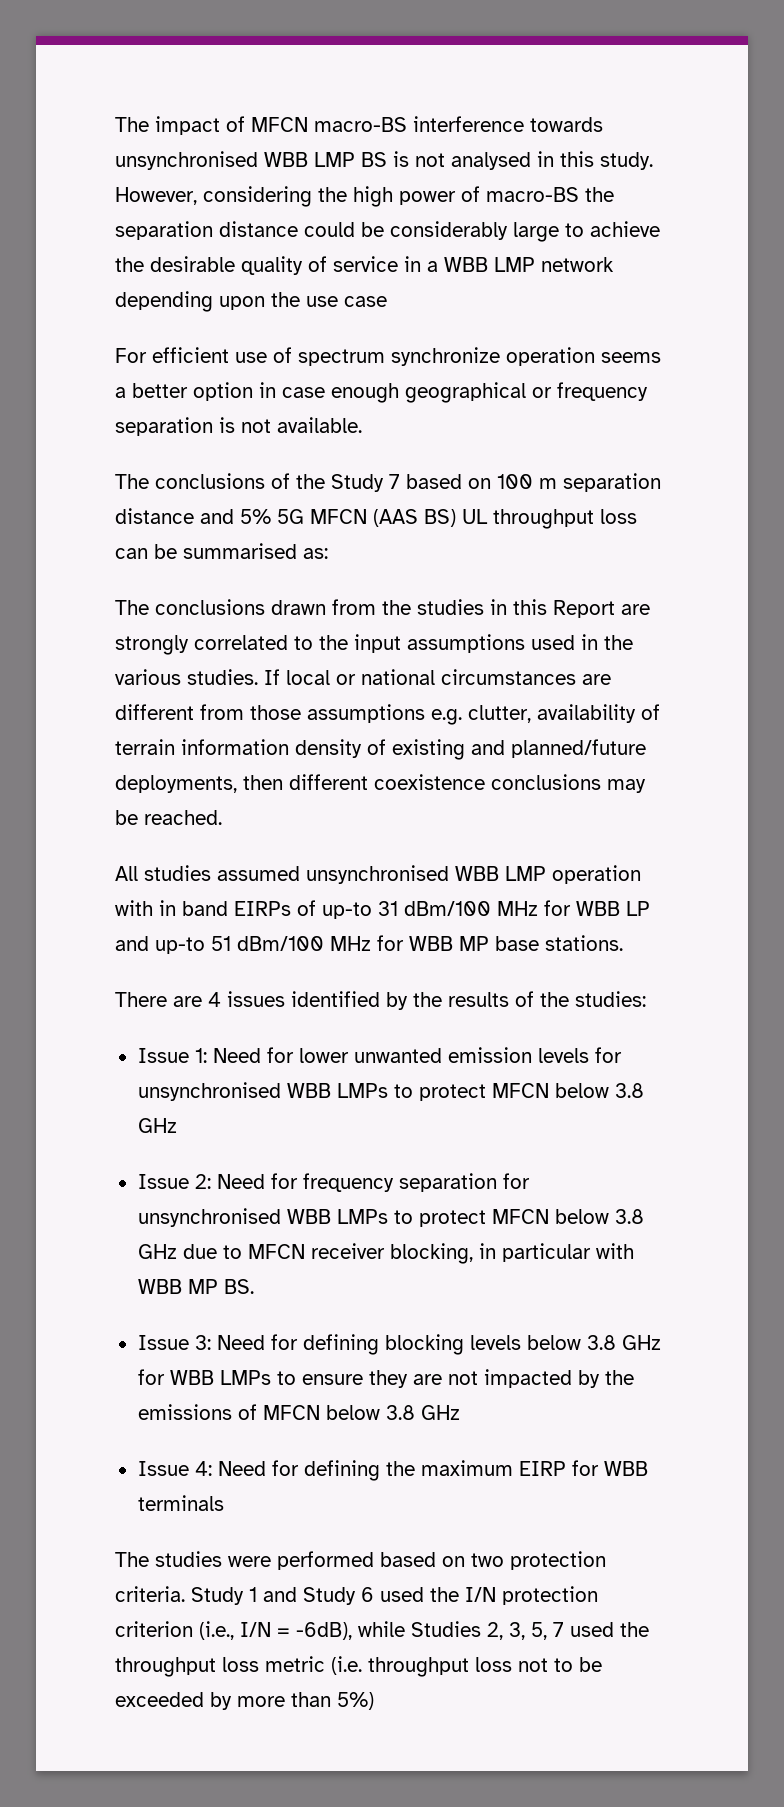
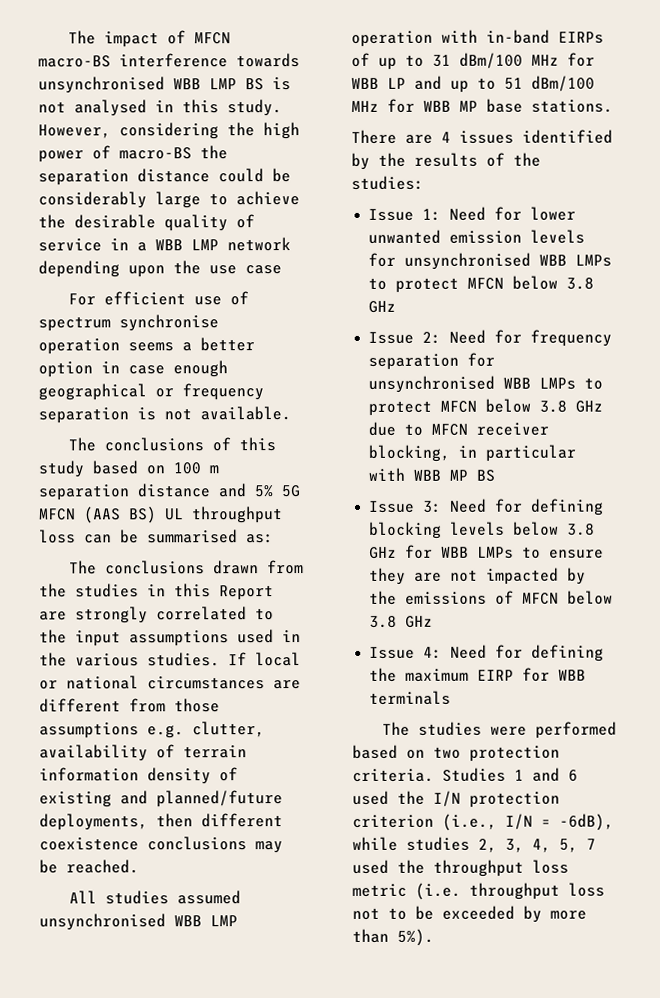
[391,347,500,366] synchronize -> [119,314,219,332] synchronise
[296,474,400,492] the Study 7 -> [238,437,276,452] [38,460,84,478] this study
[159,900,372,919] in band EIRPs of up-to -> [486,29,604,44] [351,52,424,70] in-band EIRPs of up to
[155,937,205,954] up-to -> [450,77,496,93] up to
[223,1279,254,1294] BS. -> [476,469,496,482] BS
[191,1587,244,1605] Study -> [442,767,506,782] Studies
[303,1587,356,1605] Study -> (560, 774) none
[411,1621,481,1637] Studies -> [406,836,470,851] studies
(525, 1631) none -> [532,838,551,853] 4,
[337,1692,374,1710] 5%) -> [397,928,434,946] 5%).

